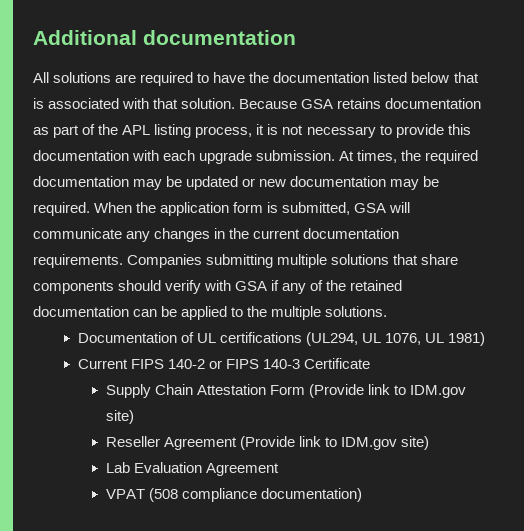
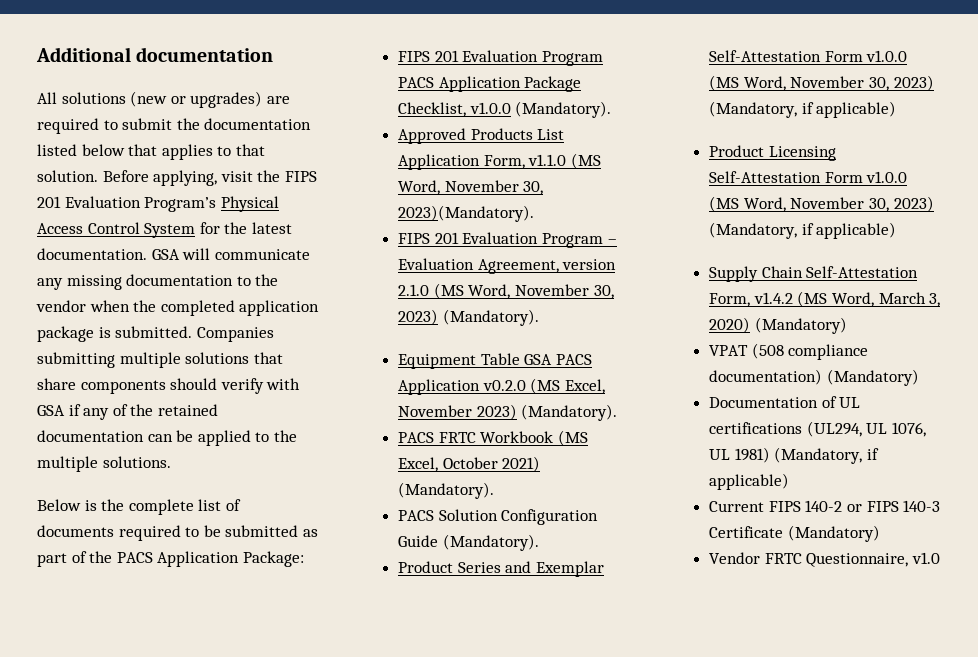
(112, 77) none -> [130,91,263,108] (new or upgrades)
[213,72,246,83] have -> [122,118,173,130] submit
[33,98,482,109] [33,124,471,138] [33,150,479,164] [33,176,440,190] [33,202,411,216] [33,228,400,242] [33,254,123,268] is associated with that solution. Because GSA retains documentation as part of the APL listing process, it is not necessary to provide this documentation with each upgrade submission. At times, the required documentation may be updated or new documentation may be required. When the application form is submitted, GSA will communicate any changes in the current documentation requirements. -> [161,144,265,160] [37,170,317,186] [37,196,279,212] [37,222,292,238] [37,248,310,260] [37,274,279,290] [36,300,320,316] [37,326,193,342] applies to that solution. Before applying, visit the FIPS 201 Evaluation Program’s Physical Access Control System for the latest documentation. GSA will communicate any missing documentation to the vendor when the completed application package is submitted.
(388, 311) none -> [37,499,241,515] [37,525,318,541] [37,551,304,567] [398,50,604,66] [398,76,582,92] [398,101,612,118] [398,128,565,144] [398,153,602,170] [398,180,544,195] [398,205,535,222] [398,232,617,248] [398,258,617,274] [398,283,614,299] [398,309,539,326] [398,353,593,369] [398,378,606,395] [398,404,618,421] [398,430,589,446] [398,456,541,472] [398,482,495,499] [398,509,599,525] [398,534,539,551] [398,561,605,577] [709,50,908,62] [709,75,934,91] [709,101,897,118] [709,145,836,161] [709,171,908,183] [709,196,934,212] [709,222,897,239] [709,266,919,282] [709,291,941,307] [709,317,847,334] [709,343,869,360] [709,369,919,386] // Below is the complete list of documents required to be submitted as part of the PACS Application Package: // FIPS 201 Evaluation Program PACS Application Package Checklist, v1.0.0 (Mandatory). // Approved Products List Application Form, v1.1.0 (MS Word, November 30, 2023)(Mandatory). // FIPS 201 Evaluation Program – Evaluation Agreement, version 2.1.0 (MS Word, November 30, 2023) (Mandatory). // Equipment Table GSA PACS Application v0.2.0 (MS Excel, November 2023) (Mandatory). // PACS FRTC Workbook (MS Excel, October 2021) (Mandatory). // PACS Solution Configuration Guide (Mandatory). // Product Series and Exemplar Self-Attestation Form v1.0.0 (MS Word, November 30, 2023) (Mandatory, if applicable) // Product Licensing Self-Attestation Form v1.0.0 (MS Word, November 30, 2023) (Mandatory, if applicable) // Supply Chain Self-Attestation Form, v1.4.2 (MS Word, March 3, 2020) (Mandatory) // VPAT (508 compliance documentation) (Mandatory)
(486, 339) none -> [774,447,880,464] [709,473,790,490] (Mandatory, if applicable)
[105,384,467,398] [105,410,134,424] [105,436,430,450] [105,462,279,476] [105,488,363,502] // Supply Chain Attestation Form (Provide link to IDM.gov site) // Reseller Agreement (Provide link to IDM.gov site) // Lab Evaluation Agreement // VPAT (508 compliance documentation) -> [787,525,880,542] [709,552,941,567] (Mandatory) // Vendor FRTC Questionnaire, v1.0

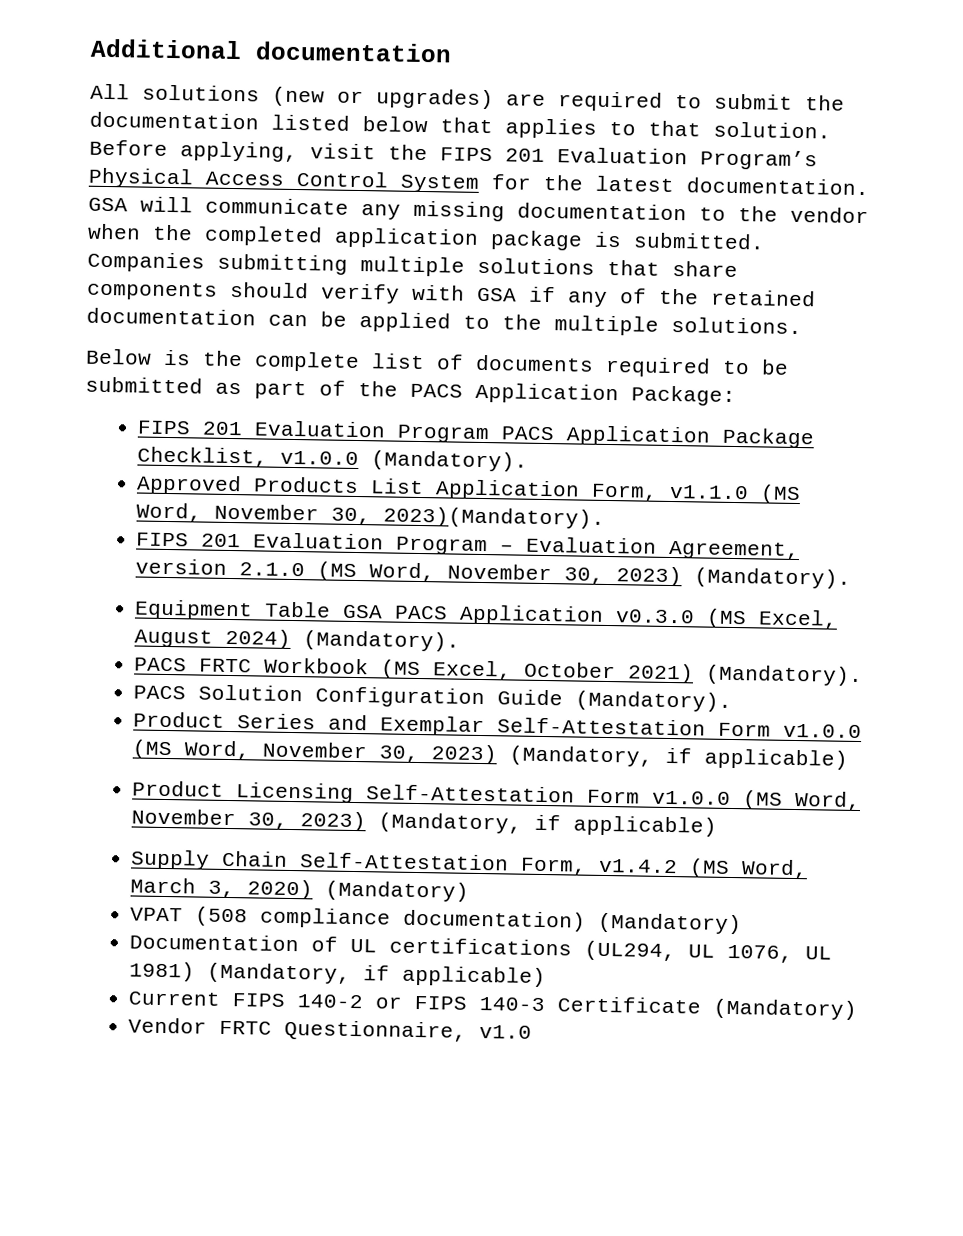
[482,378,606,394] [398,404,517,420] v0.2.0 (MS Excel, November 2023) -> [614,608,838,630] [133,628,291,649] v0.3.0 (MS Excel, August 2024)

